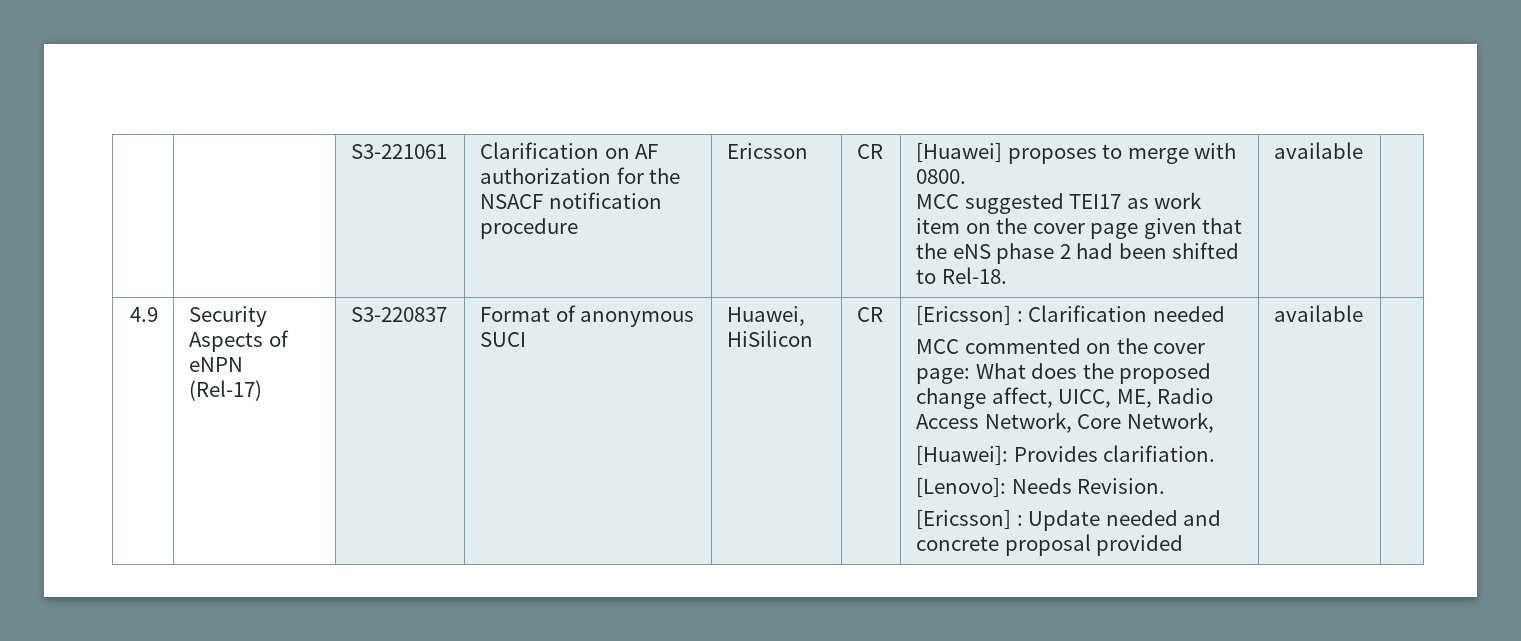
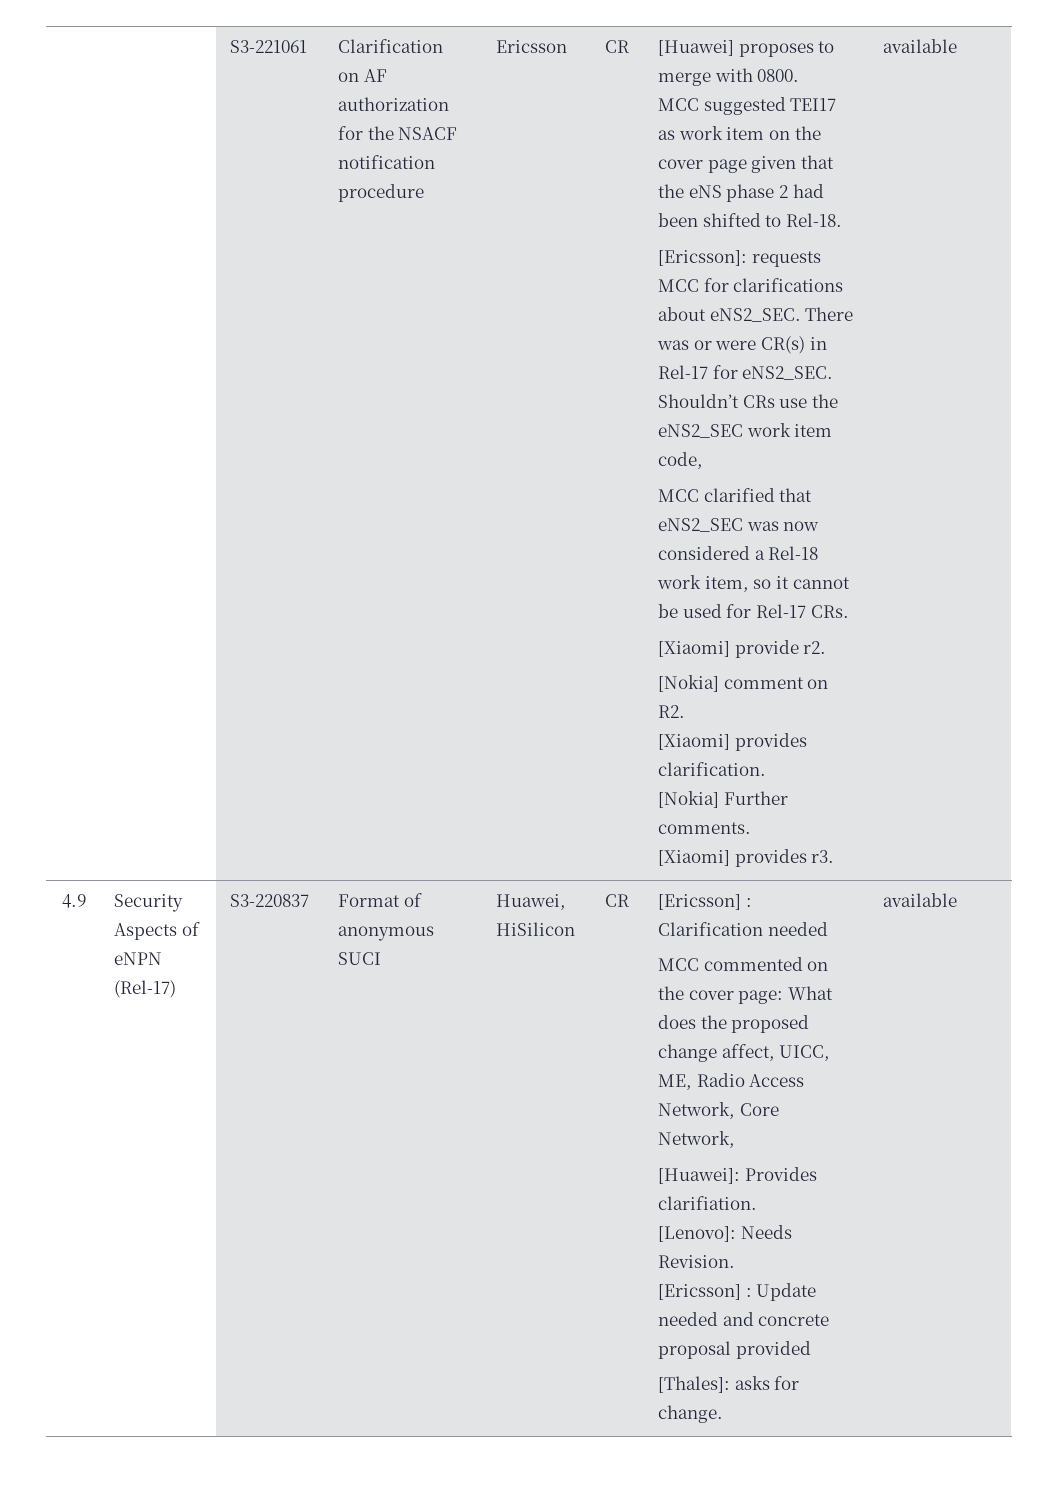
(1007, 275) none -> [658,250,821,267] [658,278,844,292] [658,307,854,322] [657,336,827,354] [658,365,834,380] [658,394,839,408] [658,423,833,438] [658,452,704,469] [658,488,813,502] [658,518,820,532] [658,546,819,560] [657,575,850,592] [658,604,849,618] [658,640,827,658] [658,675,829,692] [658,705,686,718] [658,733,807,751] [658,762,767,776] [658,791,788,808] [658,822,752,834] [658,849,835,867] // [Ericsson]: requests MCC for clarifications about eNS2_SEC. There was or were CR(s) in Rel-17 for eNS2_SEC. Shouldn’t CRs use the eNS2_SEC work item code, // MCC clarified that eNS2_SEC was now considered a Rel-18 work item, so it cannot be used for Rel-17 CRs. // [Xiaomi] provide r2. // [Nokia] comment on R2. // [Xiaomi] provides clarification. // [Nokia] Further comments. // [Xiaomi] provides r3.
(1184, 545) none -> [658,1376,800,1393] [658,1405,724,1423] // [Thales]: asks for change.

